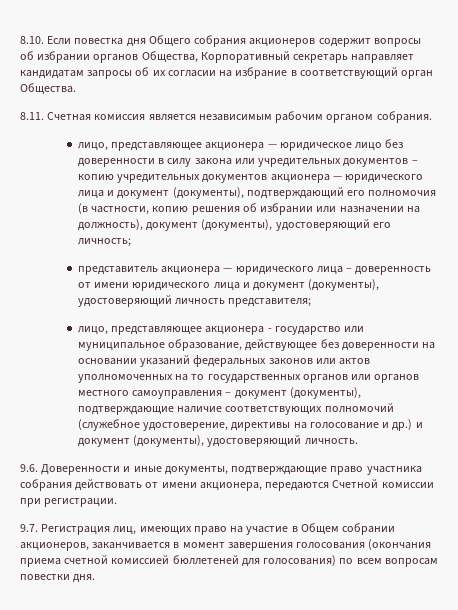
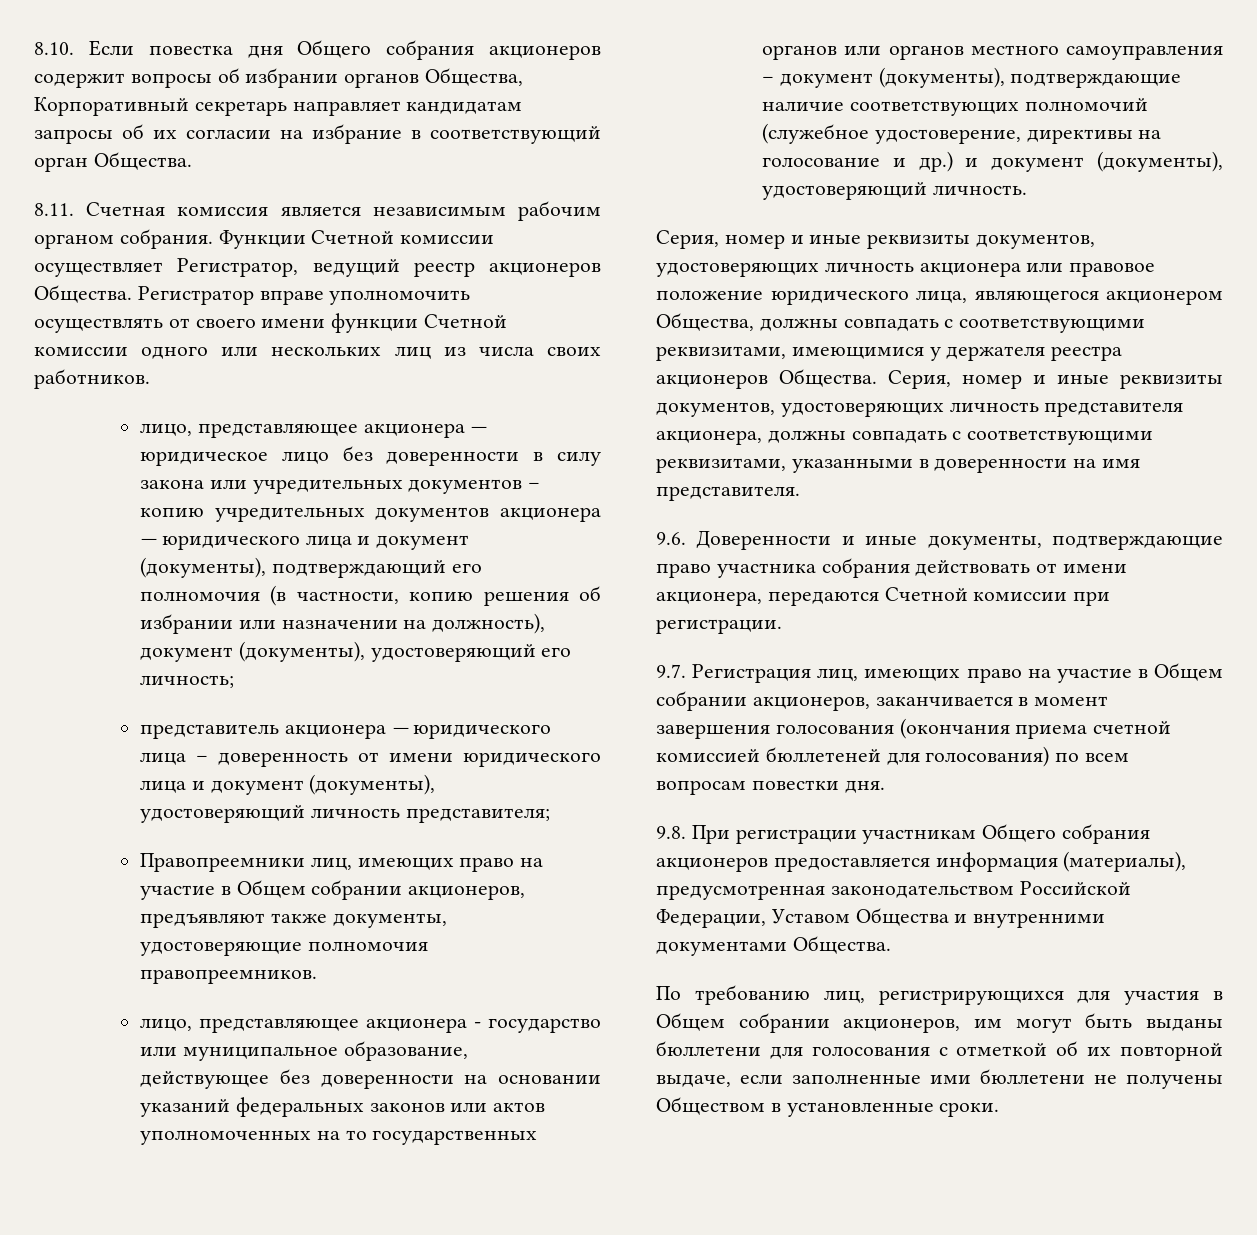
(432, 117) none -> [218,230,495,249] [34,258,601,277] [34,285,471,305] [34,313,508,333] [34,346,602,359] [34,369,150,389] Функции Счетной комиссии осуществляет Регистратор, ведущий реестр акционеров Общества. Регистратор вправе уполномочить осуществлять от своего имени функции Счетной комиссии одного или нескольких лиц из числа своих работников.
(312, 302) none -> [140,853,544,872] [140,880,526,900] [140,913,447,928] [140,941,428,956] [140,969,318,984] // Правопреемники лиц, имеющих право на участие в Общем собрании акционеров, предъявляют также документы, удостоверяющие полномочия правопреемников.
(358, 441) none -> [656,230,1096,249] [656,262,1156,277] [656,290,1223,305] [656,313,1146,333] [656,346,1123,361] [656,369,1223,389] [656,402,1184,417] [656,430,1154,445] [656,458,1141,473] [656,486,800,501] // Серия, номер и иные реквизиты документов, удостоверяющих личность акционера или правовое положение юридического лица, являющегося акционером Общества, должны совпадать с соответствующими реквизитами, имеющимися у держателя реестра акционеров Общества. Серия, номер и иные реквизиты документов, удостоверяющих личность представителя акционера, должны совпадать с соответствующими реквизитами, указанными в доверенности на имя представителя.
(96, 578) none -> [656,824,1151,844] [656,851,1187,872] [656,881,1131,900] [656,908,1106,928] [656,936,891,956] [656,985,1223,1005] [656,1013,1223,1033] [656,1041,1223,1061] [656,1069,1223,1089] [656,1097,1000,1117] // 9.8. При регистрации участникам Общего собрания акционеров предоставляется информация (материалы), предусмотренная законодательством Российской Федерации, Уставом Общества и внутренними документами Общества. // По требованию лиц, регистрирующихся для участия в Общем собрании акционеров, им могут быть выданы бюллетени для голосования с отметкой об их повторной выдаче, если заполненные ими бюллетени не получены Обществом в установленные сроки.

